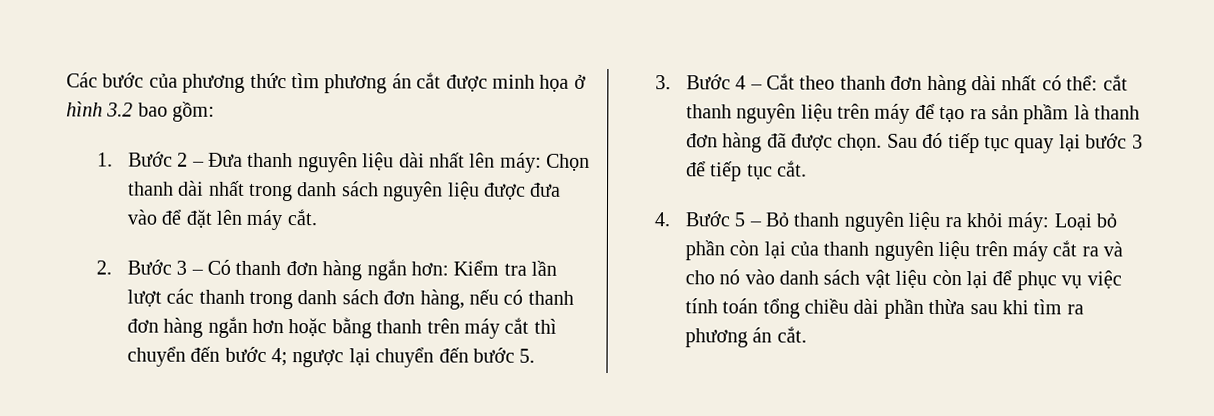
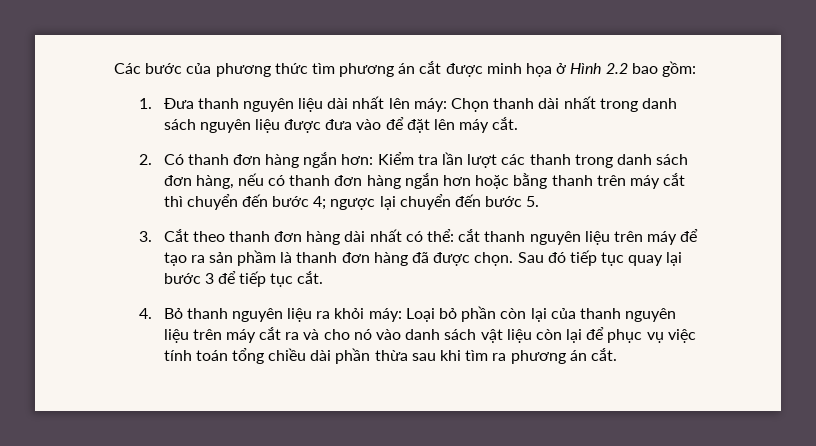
[66,101,134,117] hình 3.2 -> [570,63,628,74] Hình 2.2
[127,151,205,167] Bước 2 – -> (152, 103) none
[126,259,204,275] Bước 3 – -> (152, 159) none
[685,74,763,90] Bước 4 – -> (152, 236) none
[684,211,762,227] Bước 5 – -> (152, 313) none

